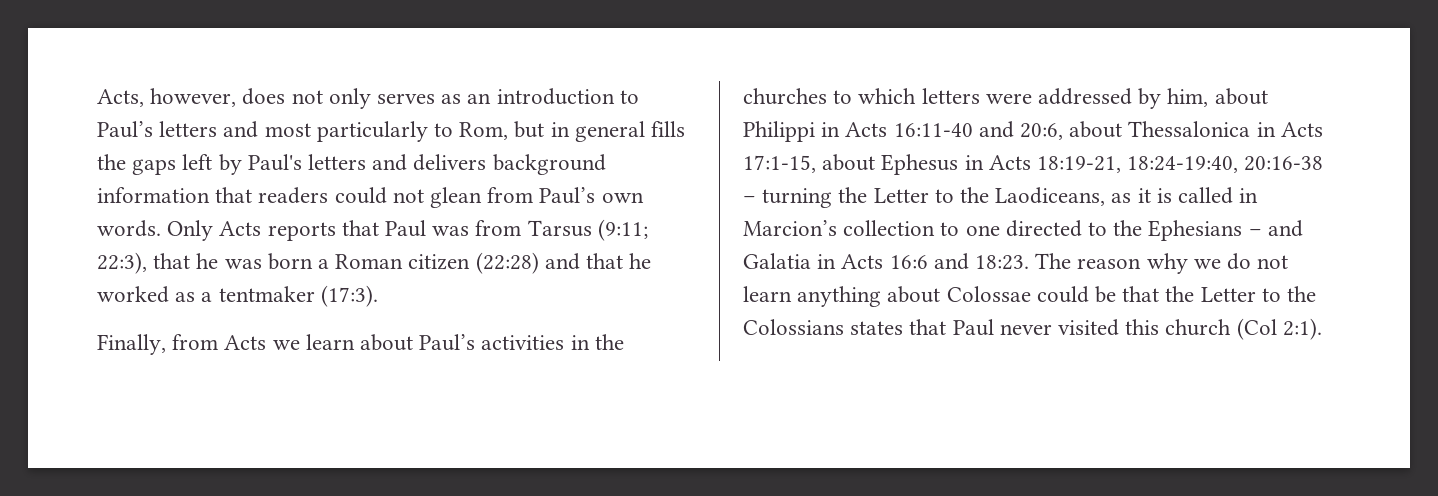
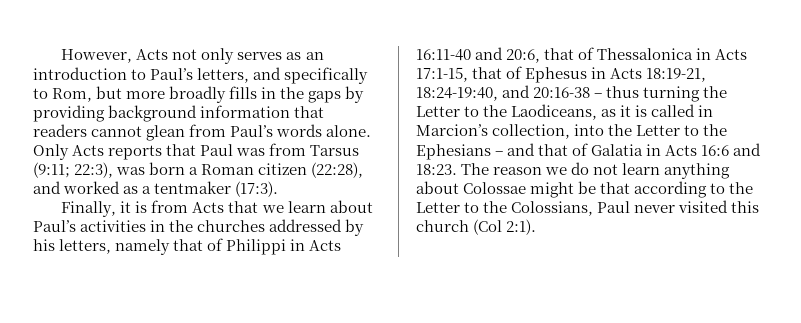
[97,88,286,107] Acts, however, does -> [61,49,169,63] However, Acts
[159,121,686,142] [97,154,487,175] letters and most particularly to Rom, but in general fills the gaps left by Paul's letters and delivers -> [197,67,369,84] [33,86,365,103] [33,105,105,122] letters, and specifically to Rom, but more broadly fills in the gaps by providing
[334,187,424,204] could not -> [91,126,143,137] cannot
[601,192,644,203] [97,220,161,237] own words. -> [276,124,372,137] words alone.
[153,253,219,269] that he -> (114, 170) none
[475,252,652,274] (22:28) and that he -> [311,162,364,178] [33,181,61,194] (22:28), and
(166, 344) none -> [120,201,148,213] it is
(267, 342) none -> [228,201,259,213] that
[833,88,1268,109] to which letters were addressed by him, about -> [269,219,365,236] [33,238,224,255] addressed by his letters, namely that of
[1069,121,1123,138] about -> [544,47,595,60] that of
[822,154,876,171] about -> [472,66,523,79] that of
(1239, 164) none -> [502,85,531,98] and
(756, 199) none -> [606,86,640,98] thus
[843,220,1082,237] collection to one directed -> [492,124,681,139] collection, into the Letter
(1303, 228) none -> [538,143,589,156] that of
[1146,253,1188,274] why -> (543, 171) none
[1036,286,1089,303] could -> [530,182,575,198] might
[1165,286,1317,302] [743,319,947,335] the Letter to the Colossians states that -> [634,181,754,198] [416,201,594,216] according to the Letter to the Colossians,

